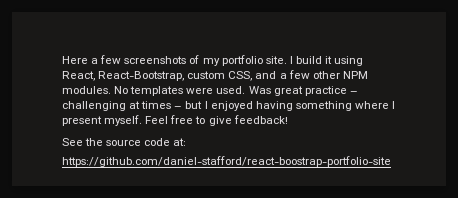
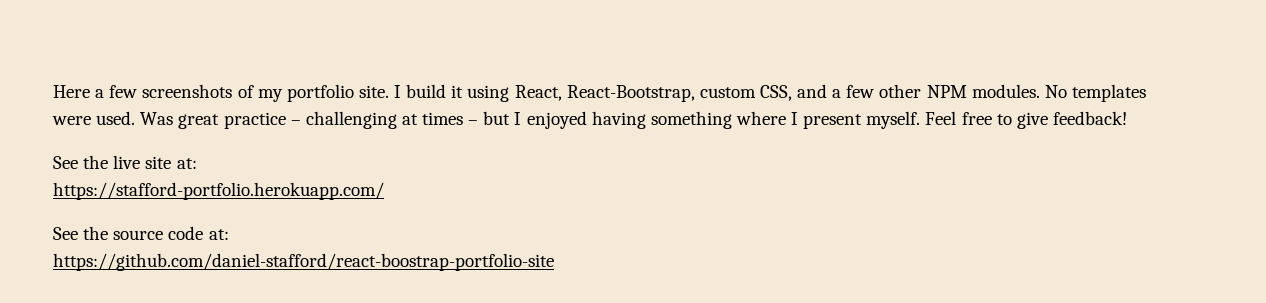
(288, 119) none -> [53,155,197,169] [53,182,384,200] // See the live site at: // https://stafford-portfolio.herokuapp.com/

